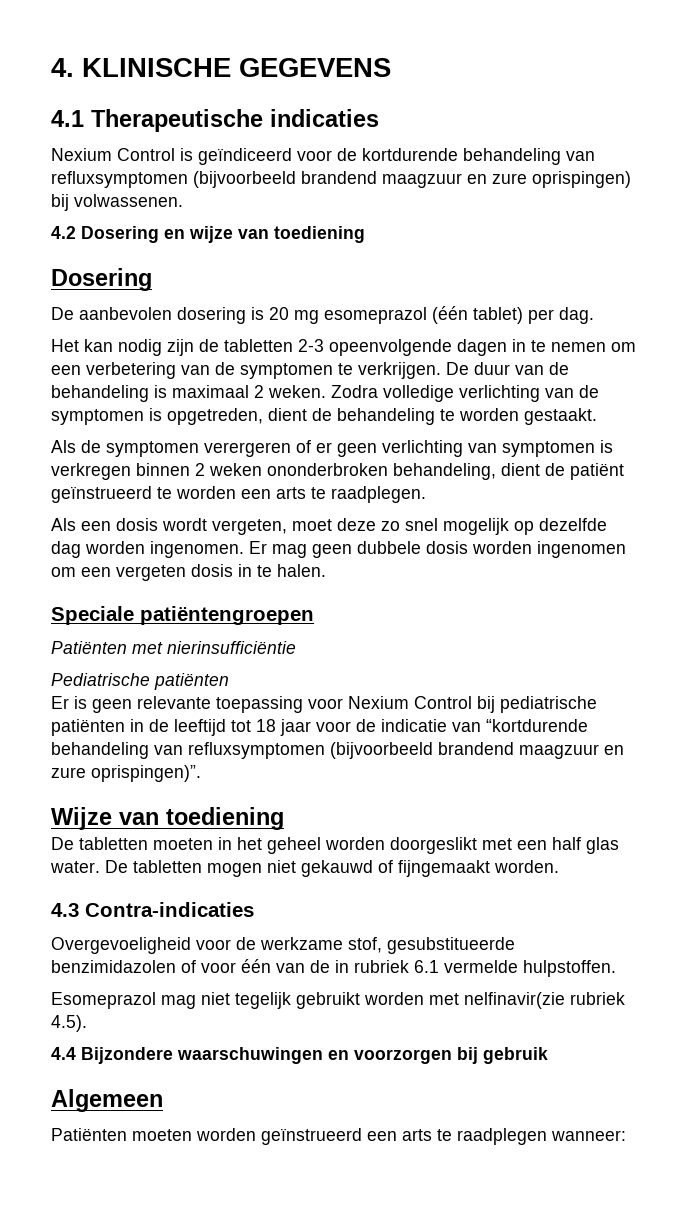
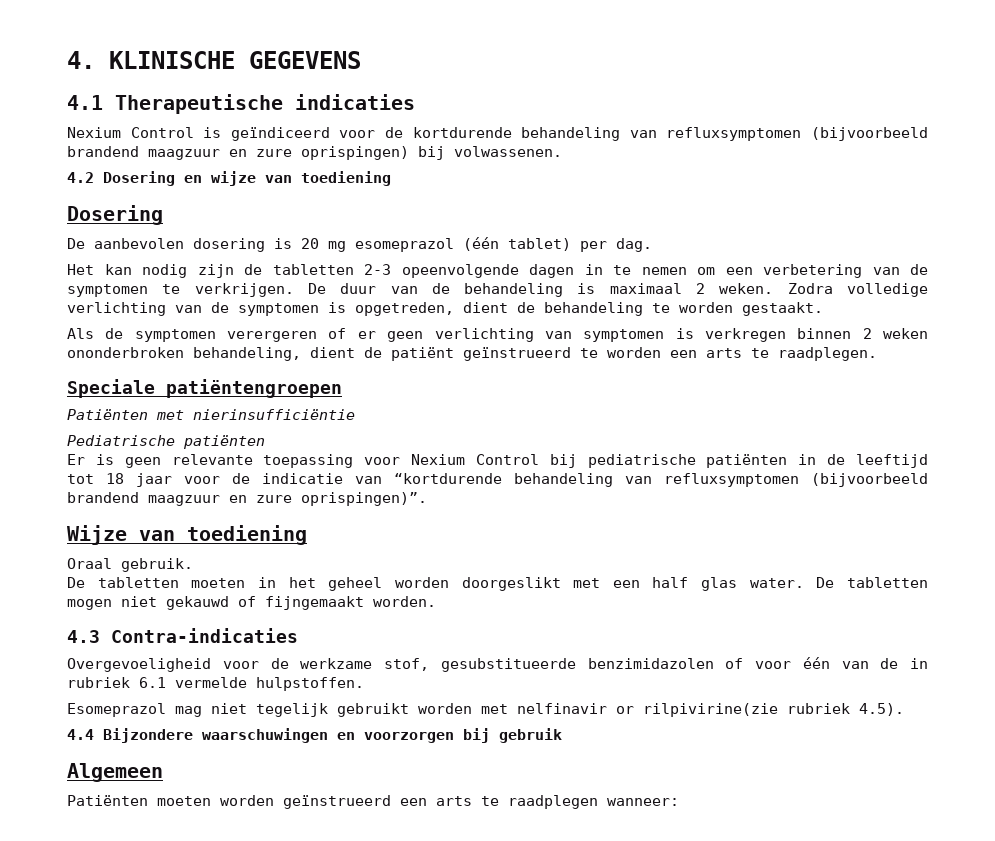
[51,518,607,535] [51,541,626,558] [51,564,326,581] // Als een dosis wordt vergeten, moet deze zo snel mogelijk op dezelfde dag worden ingenomen. Er mag geen dubbele dosis worden ingenomen om een vergeten dosis in te halen. -> (877, 354) none
(284, 818) none -> [67,558,193,572] // Oraal gebruik.
[464,992,565,1009] nelfinavir(zie -> [517,703,778,717] nelfinavir or rilpivirine(zie

